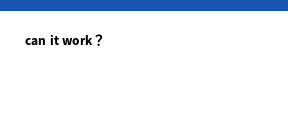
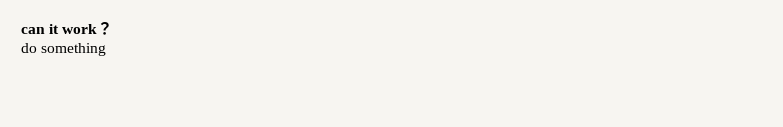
(107, 40) none -> [21,43,107,56] // do something

